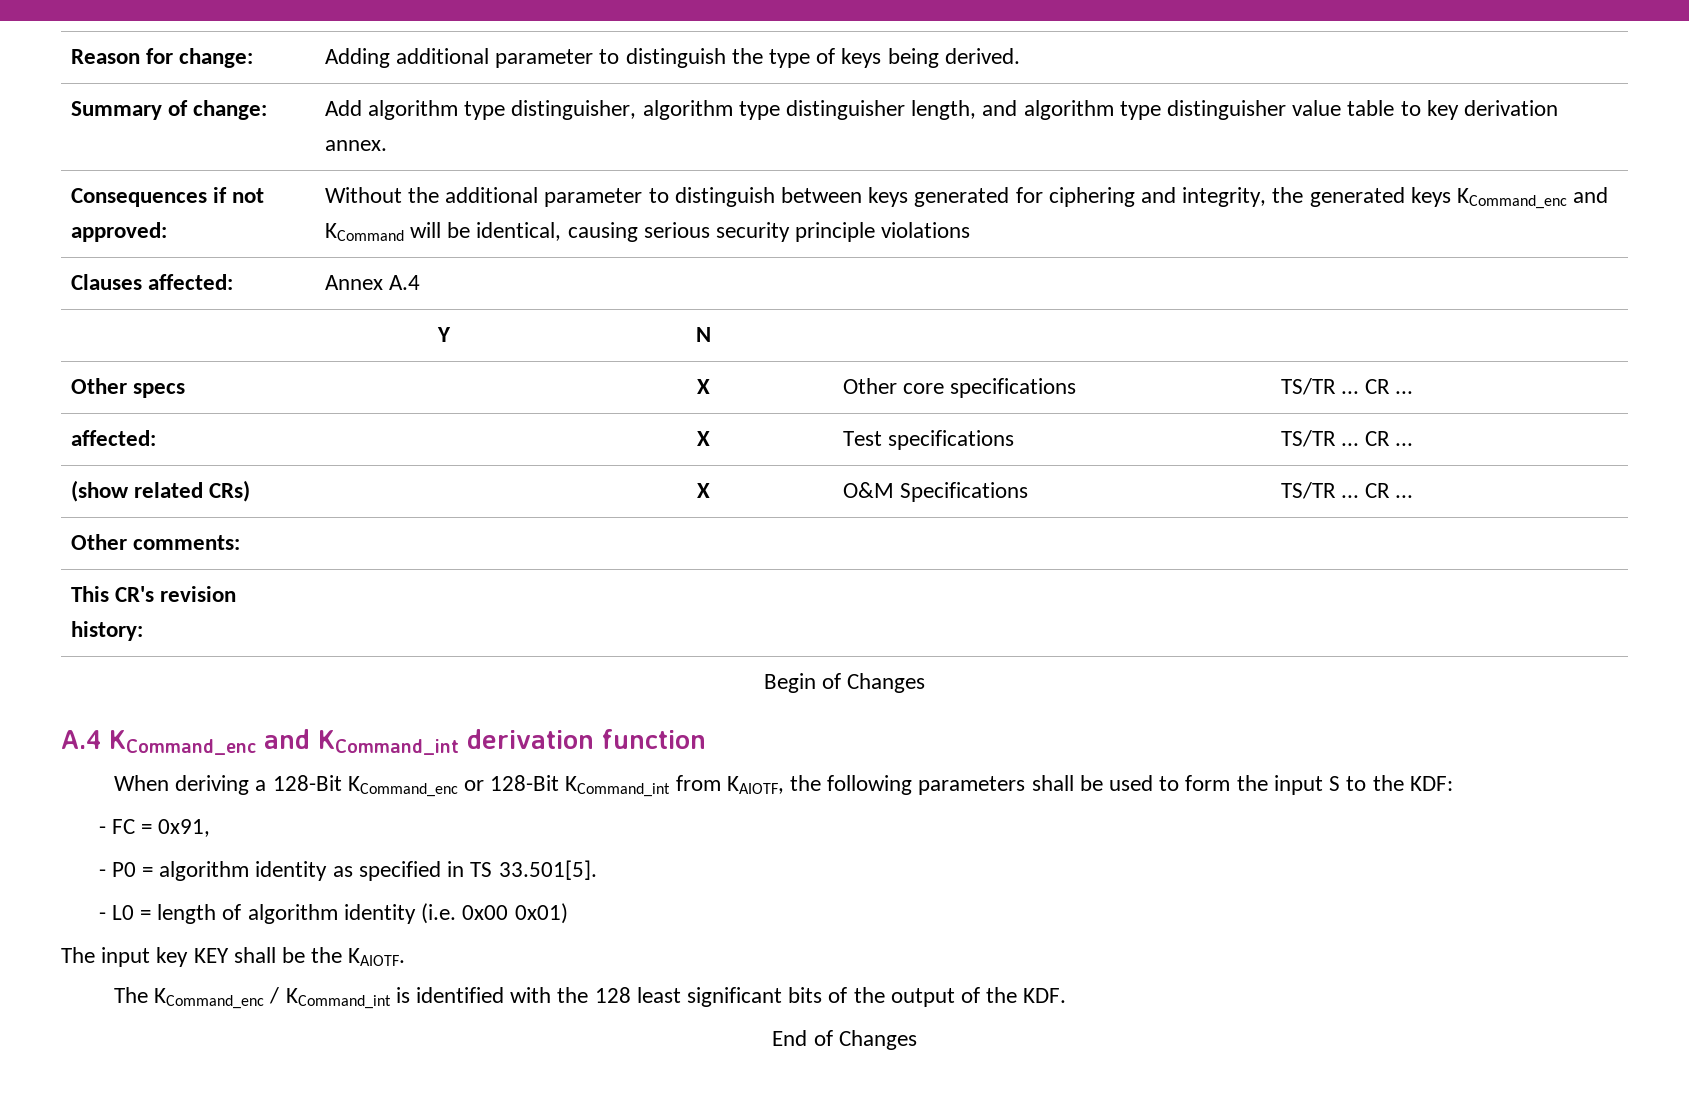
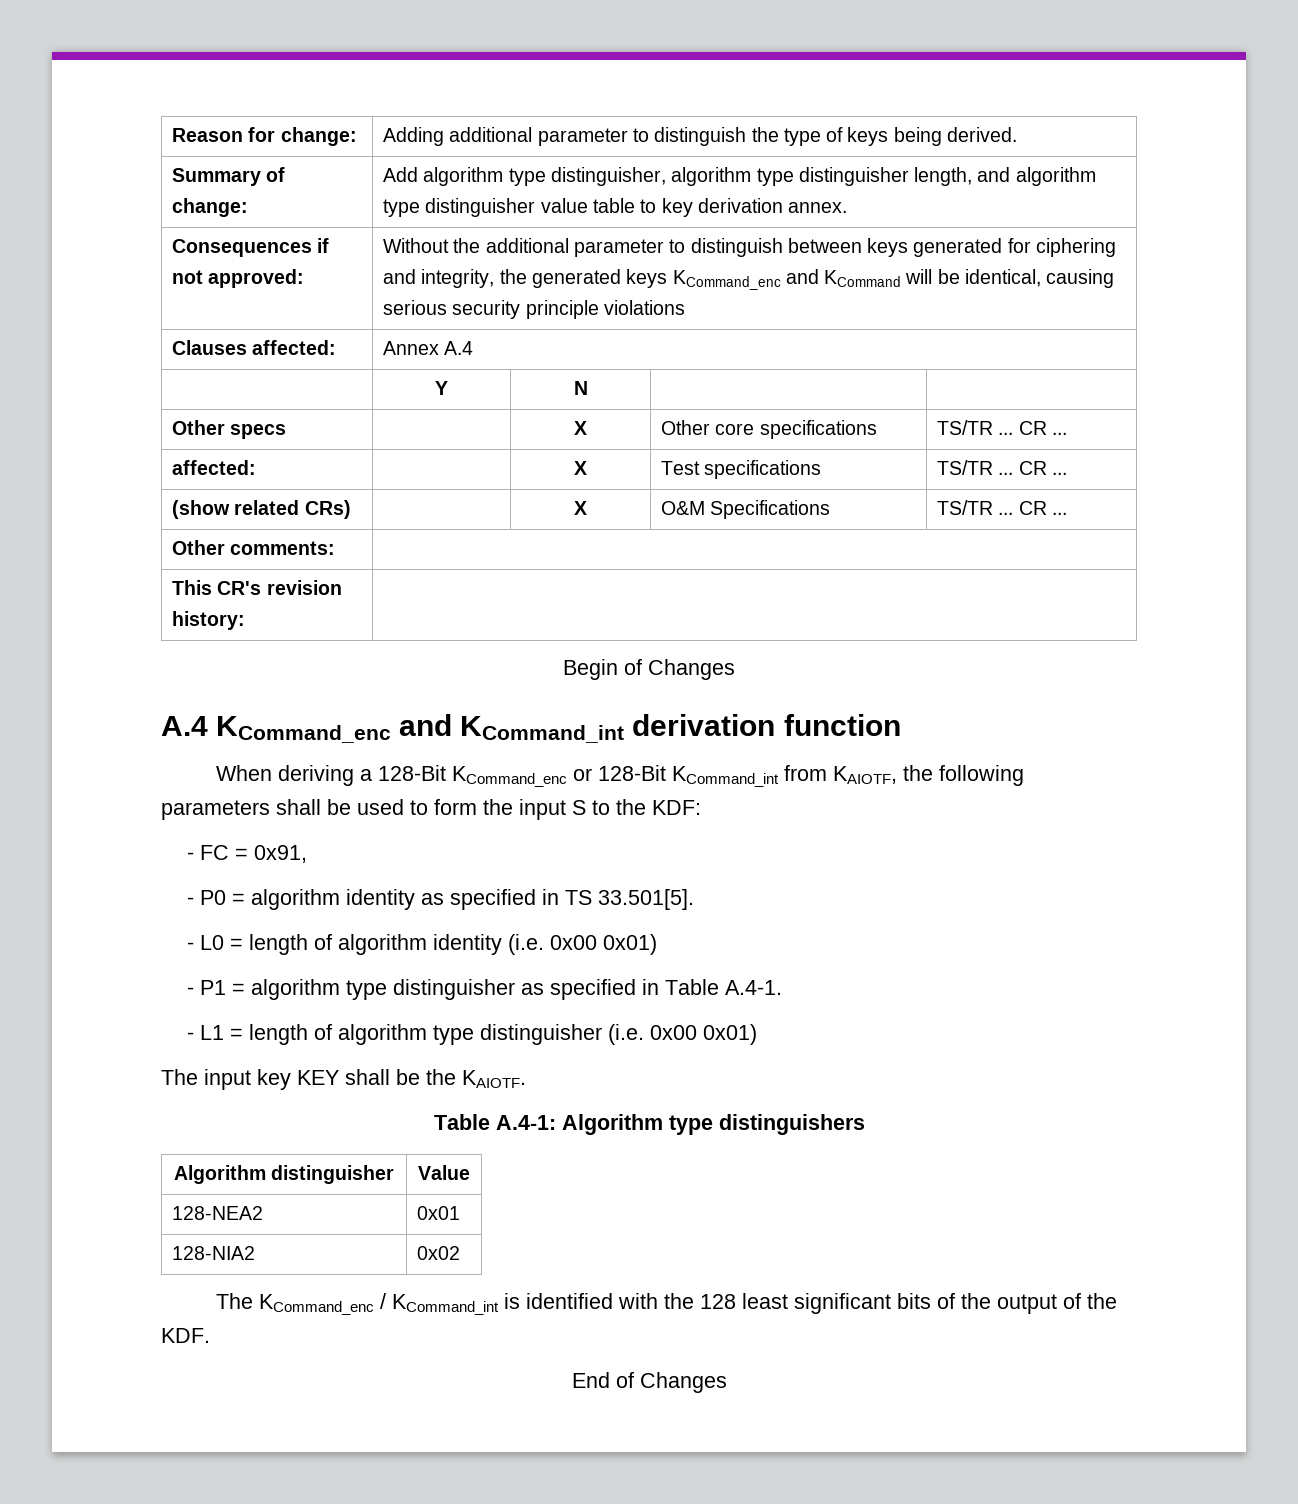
(568, 913) none -> [187,979,783,1000] [187,1024,758,1045] // - P1 = algorithm type distinguisher as specified in Table A.4-1. // - L1 = length of algorithm type distinguisher (i.e. 0x00 0x01)
(406, 957) none -> [433,1114,865,1135] [173,1165,395,1184] [418,1165,470,1180] [172,1206,264,1220] [417,1206,461,1220] [172,1246,256,1260] [417,1246,461,1260] // Table A.4-1: Algorithm type distinguishers // Algorithm distinguisher | Value // 128-NEA2 | 0x01 // 128-NIA2 | 0x02

